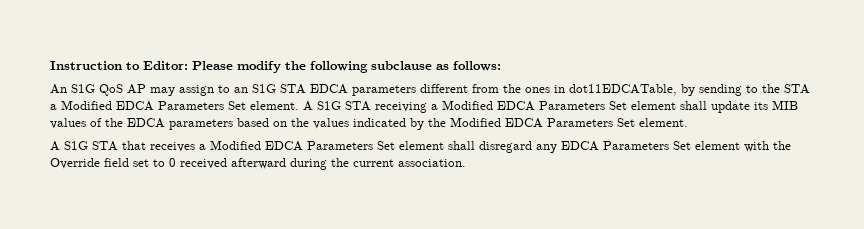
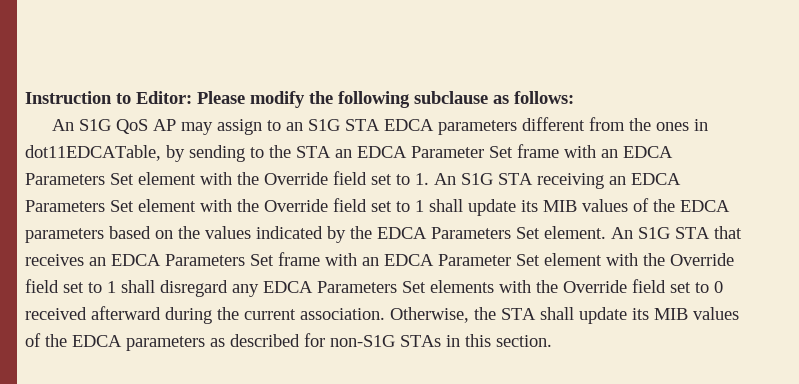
[50,100,676,113] a Modified EDCA Parameters Set element. A S1G STA receiving a Modified EDCA Parameters Set element -> [335,144,673,158] [25,171,681,189] [25,198,424,212] an EDCA Parameter Set frame with an EDCA Parameters Set element with the Override field set to 1. An S1G STA receiving an EDCA Parameters Set element with the Override field set to 1
[450,117,688,128] [50,141,60,151] Modified EDCA Parameters Set element. // A -> [377,226,633,239] EDCA Parameters Set element. An
[199,140,444,151] a Modified EDCA Parameters Set element -> [89,252,734,266] [25,279,116,293] an EDCA Parameters Set frame with an EDCA Parameter Set element with the Override field set to 1
[695,141,740,150] element -> [430,280,494,293] elements
(466, 163) none -> [390,307,739,324] [25,333,552,351] Otherwise, the STA shall update its MIB values of the EDCA parameters as described for non-S1G STAs in this section.

